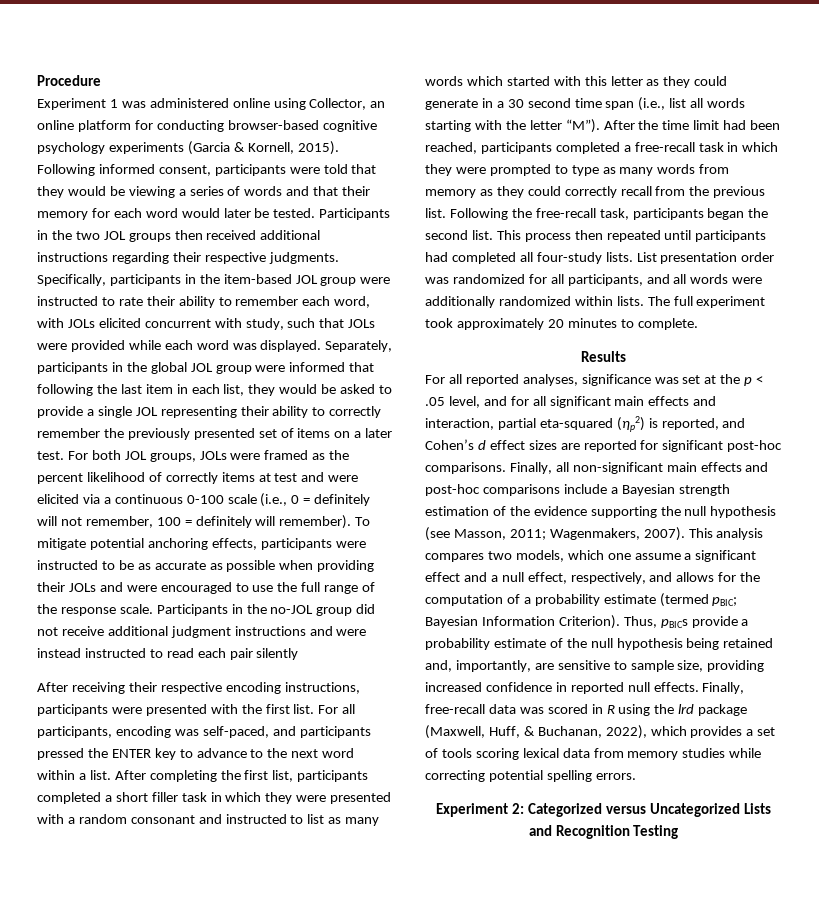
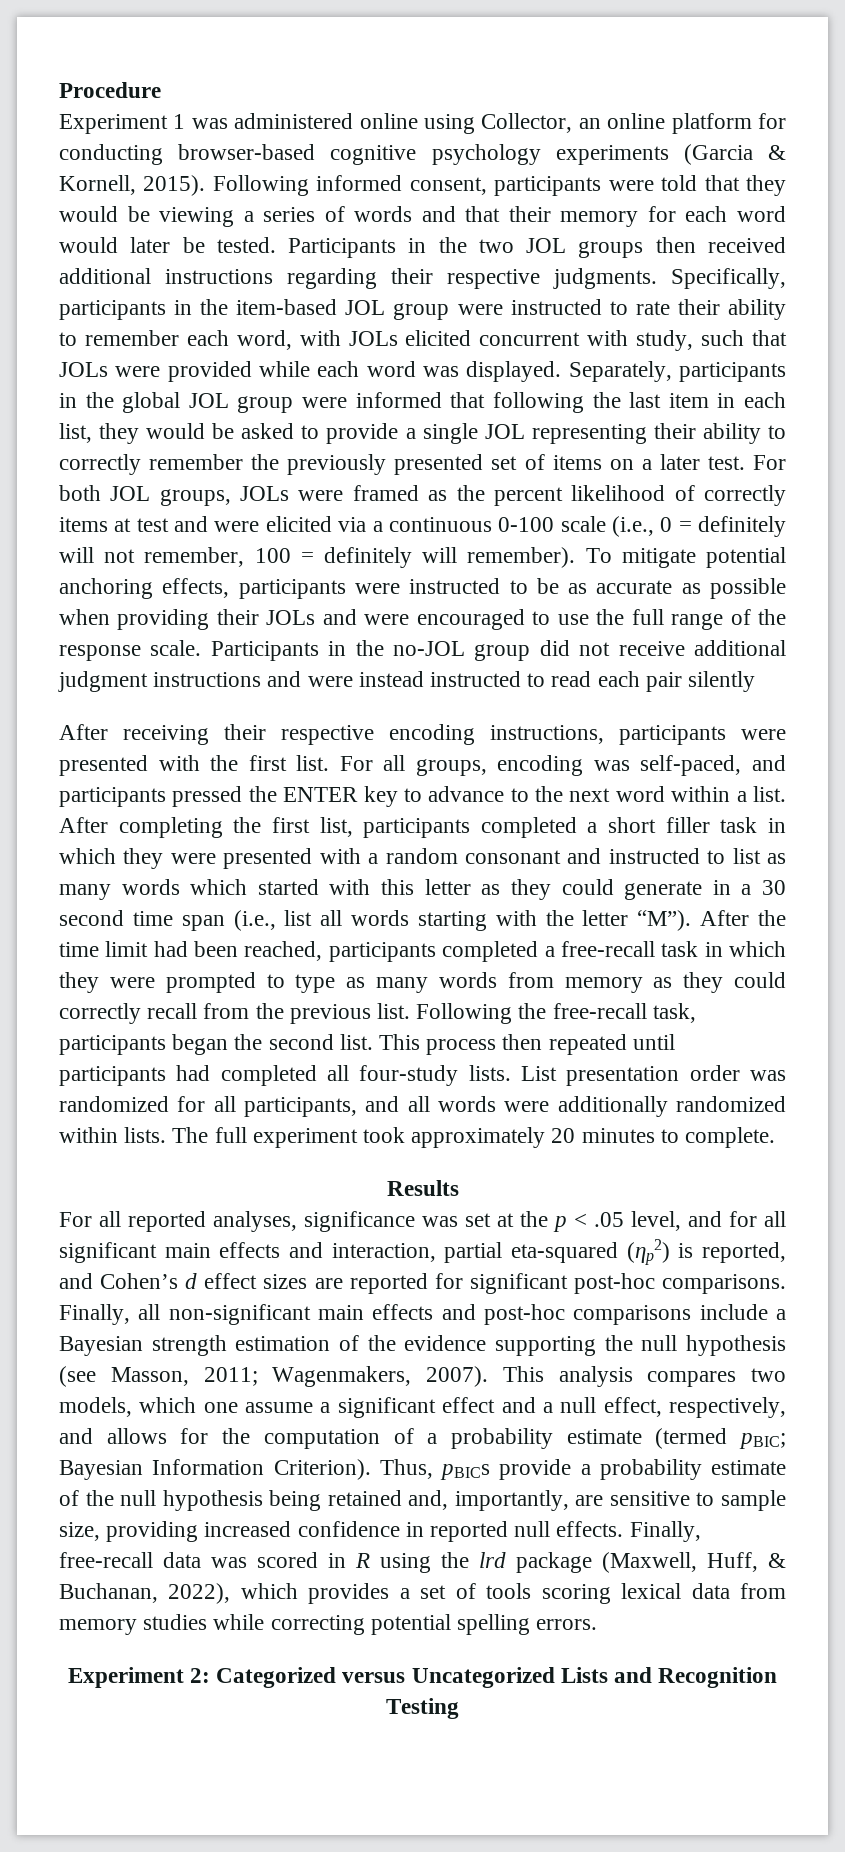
[37,726,112,738] participants, -> [415,759,487,776] groups,

